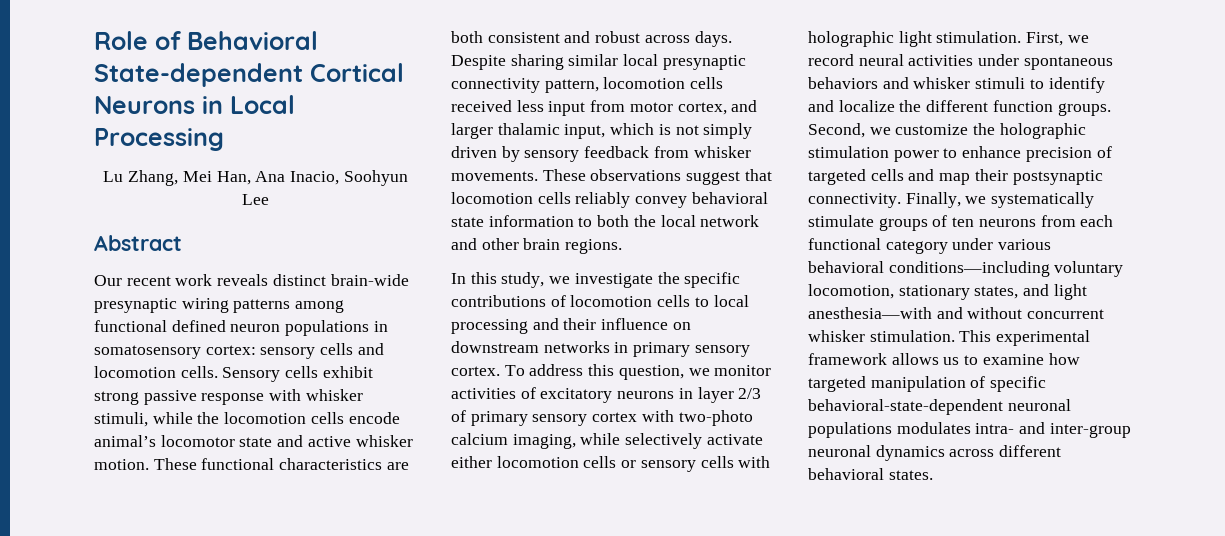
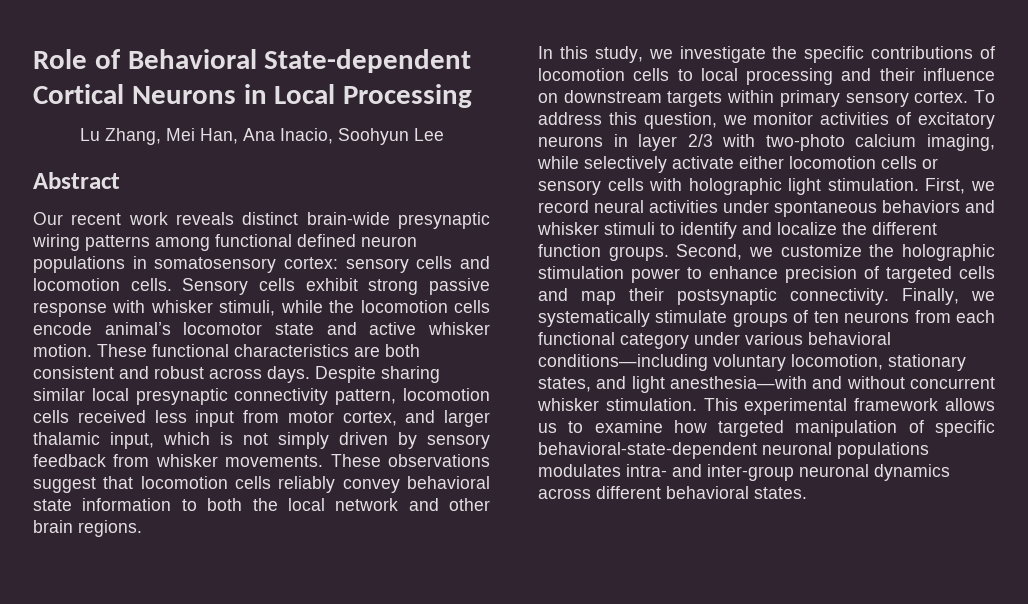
[543,341,629,353] networks in -> [667,90,775,107] targets within
[451,410,638,426] of primary sensory cortex -> (713, 140) none

